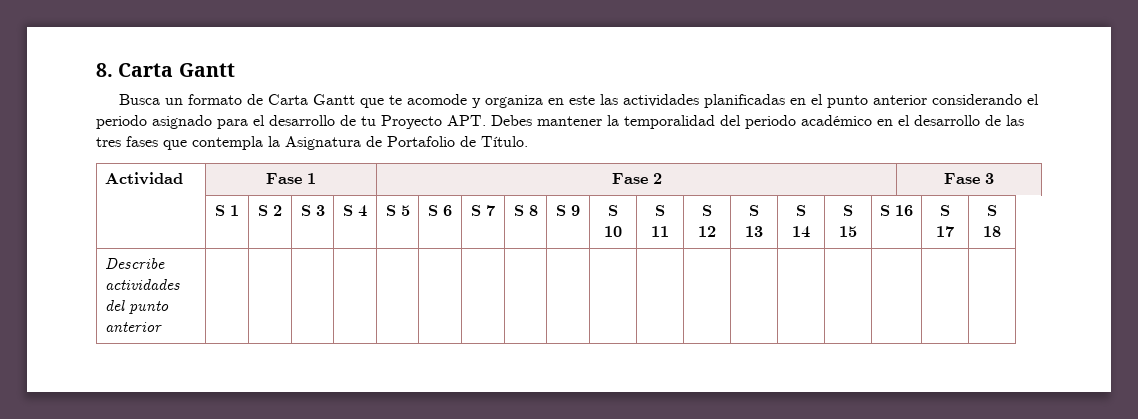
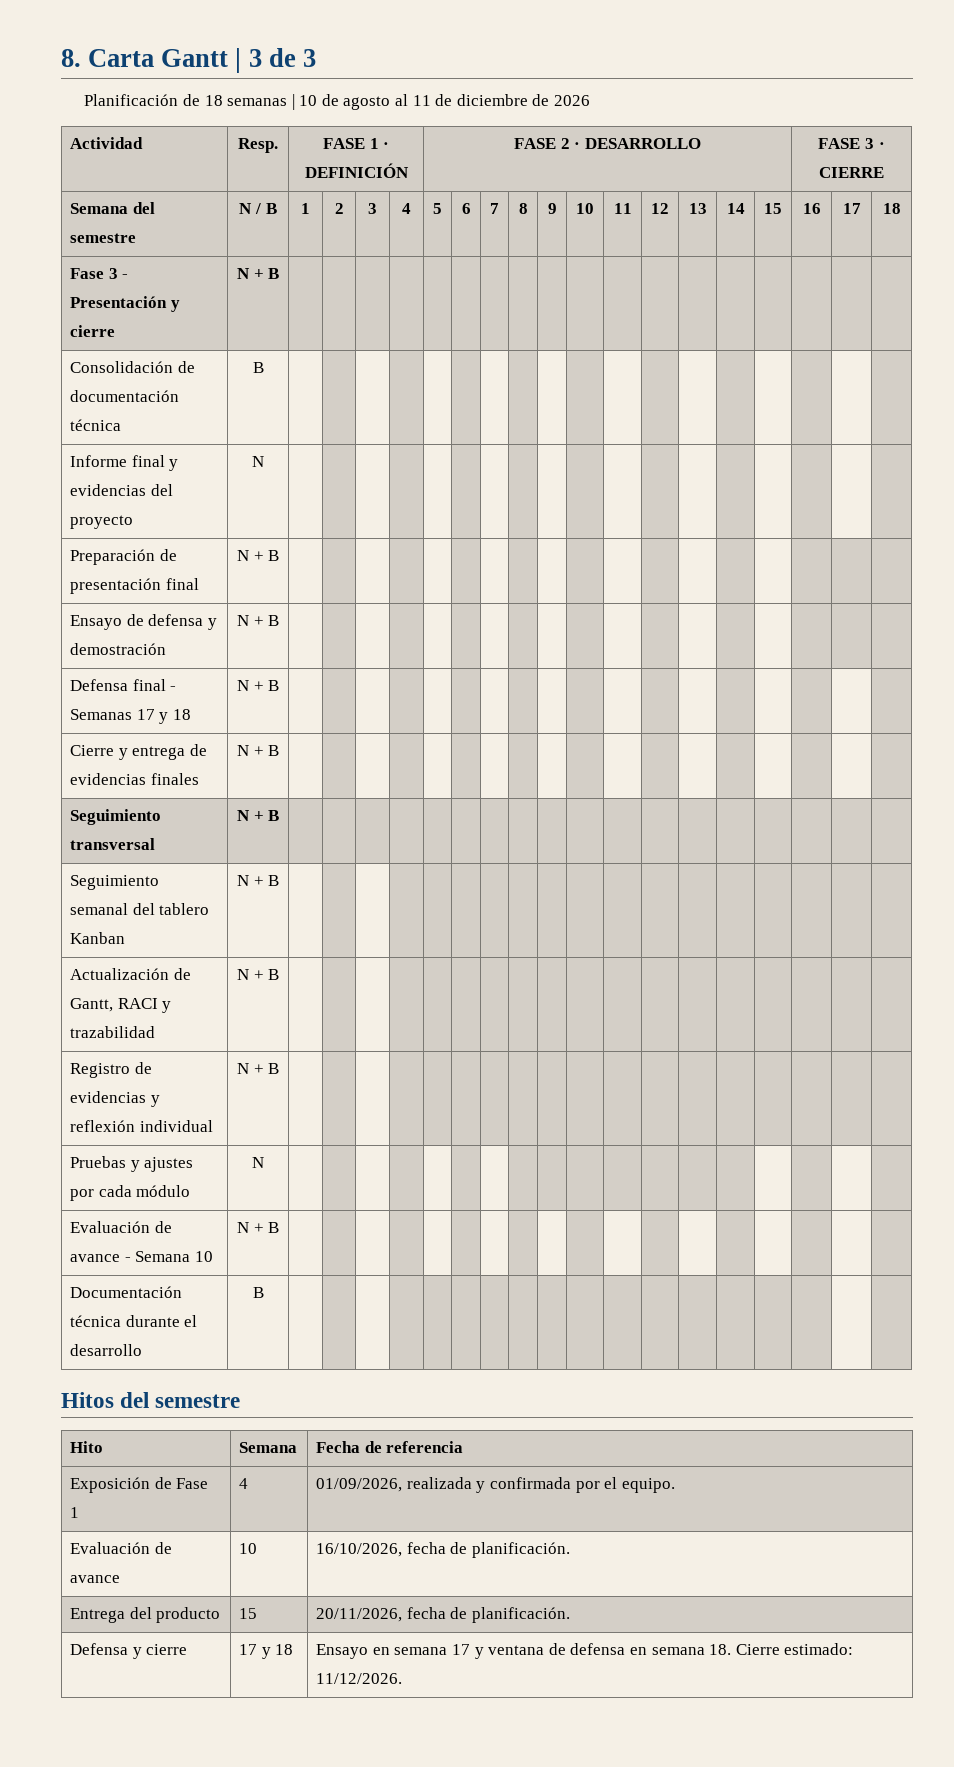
[119,94,1040,108] [96,115,1024,129] [96,136,528,150] [104,172,183,185] [266,173,316,184] [611,173,662,184] [944,173,994,184] [215,205,239,216] [258,205,282,216] [300,205,325,216] [343,205,367,217] [385,205,410,216] [428,205,452,216] [471,205,495,216] [513,205,538,216] [556,205,580,216] [608,205,618,216] [604,226,622,237] [655,205,665,216] [651,226,669,237] [702,205,712,216] [698,226,716,237] [749,205,759,216] [745,226,763,237] [796,205,806,216] [792,226,810,238] [843,205,853,216] [839,226,857,237] [880,205,913,216] [940,205,950,216] [936,226,954,237] [987,205,997,216] [983,226,1001,237] [104,258,165,269] [104,279,180,290] [104,300,169,314] [104,322,162,332] // Busca un formato de Carta Gantt que te acomode y organiza en este las actividades planificadas en el punto anterior considerando el periodo asignado para el desarrollo de tu Proyecto APT. Debes mantener la temporalidad del periodo académico en el desarrollo de las tres fases que contempla la Asignatura de Portafolio de Título. // Actividad | Fase 1 | Fase 2 | Fase 3 // | S 1 | S 2 | S 3 | S 4 | S 5 | S 6 | S 7 | S 8 | S 9 | S 10 | S 11 | S 12 | S 13 | S 14 | S 15 | S 16 | S 17 | S 18 // Describe actividades del punto anterior | | | | | | | | | | | | | | | | | | -> [235,48,316,73] [84,94,591,110] [70,137,144,149] [238,138,278,153] [322,138,390,149] [304,163,409,178] [514,138,701,149] [818,138,885,149] [819,167,884,178] [70,202,155,214] [70,233,137,243] [239,203,277,214] [301,203,310,214] [334,203,344,214] [368,203,377,214] [402,203,411,214] [433,203,442,214] [461,203,471,214] [490,203,499,214] [518,203,528,214] [547,203,557,214] [576,203,594,214] [613,203,632,214] [651,203,669,214] [688,203,707,214] [726,203,745,214] [764,203,782,214] [802,203,821,214] [842,203,861,214] [882,203,901,214] [70,268,129,279] [70,296,180,312] [70,325,116,337] [236,268,280,279] [70,361,195,373] [70,390,180,402] [70,419,122,431] [252,362,264,373] [70,455,179,471] [70,484,173,496] [70,515,134,529] [252,456,264,467] [70,549,177,565] [70,578,199,594] [236,550,280,561] [70,614,218,630] [70,643,167,655] [236,615,280,626] [70,679,177,691] [70,709,192,724] [236,680,280,691] [70,744,208,760] [70,773,199,785] [236,745,280,756] [70,809,162,825] [70,838,156,850] [236,810,280,821] [70,875,160,890] [70,903,210,915] [70,932,126,944] [236,875,280,886] [70,968,191,980] [70,998,172,1013] [70,1026,156,1038] [236,969,280,980] [70,1062,152,1078] [70,1091,160,1107] [70,1120,213,1132] [236,1063,280,1074] [70,1156,194,1172] [70,1185,191,1201] [252,1157,264,1168] [70,1221,172,1233] [70,1251,214,1262] [236,1222,280,1233] [70,1286,183,1298] [70,1315,198,1327] [70,1344,143,1356] [252,1287,264,1298] [61,1392,241,1408] [70,1441,104,1453] [239,1442,298,1453] [316,1441,464,1453] [70,1477,209,1493] [70,1507,80,1518] [239,1478,249,1489] [316,1477,675,1493] [70,1542,172,1554] [70,1575,121,1583] [239,1543,258,1554] [316,1542,571,1558] [70,1607,221,1623] [239,1608,258,1619] [316,1607,571,1623] [70,1643,188,1659] [239,1644,294,1659] [316,1643,854,1659] [316,1673,403,1684] | 3 de 3 // Planificación de 18 semanas | 10 de agosto al 11 de diciembre de 2026 // Actividad | Resp. | FASE 1 · DEFINICIÓN | FASE 2 · DESARROLLO | FASE 3 · CIERRE // Semana del semestre | N / B | 1 | 2 | 3 | 4 | 5 | 6 | 7 | 8 | 9 | 10 | 11 | 12 | 13 | 14 | 15 | 16 | 17 | 18 // Fase 3 - Presentación y cierre | N + B | | | | | | | | | | | | | | | | | | // Consolidación de documentación técnica | B | | | | | | | | | | | | | | | | | | // Informe final y evidencias del proyecto | N | | | | | | | | | | | | | | | | | | // Preparación de presentación final | N + B | | | | | | | | | | | | | | | | | | // Ensayo de defensa y demostración | N + B | | | | | | | | | | | | | | | | | | // Defensa final - Semanas 17 y 18 | N + B | | | | | | | | | | | | | | | | | | // Cierre y entrega de evidencias finales | N + B | | | | | | | | | | | | | | | | | | // Seguimiento transversal | N + B | | | | | | | | | | | | | | | | | | // Seguimiento semanal del tablero Kanban | N + B | | | | | | | | | | | | | | | | | | // Actualización de Gantt, RACI y trazabilidad | N + B | | | | | | | | | | | | | | | | | | // Registro de evidencias y reflexión individual | N + B | | | | | | | | | | | | | | | | | | // Pruebas y ajustes por cada módulo | N | | | | | | | | | | | | | | | | | | // Evaluación de avance - Semana 10 | N + B | | | | | | | | | | | | | | | | | | // Documentación técnica durante el desarrollo | B | | | | | | | | | | | | | | | | | | // Hitos del semestre // Hito | Semana | Fecha de referencia // Exposición de Fase 1 | 4 | 01/09/2026, realizada y confirmada por el equipo. // Evaluación de avance | 10 | 16/10/2026, fecha de planificación. // Entrega del producto | 15 | 20/11/2026, fecha de planificación. // Defensa y cierre | 17 y 18 | Ensayo en semana 17 y ventana de defensa en semana 18. Cierre estimado: 11/12/2026.

